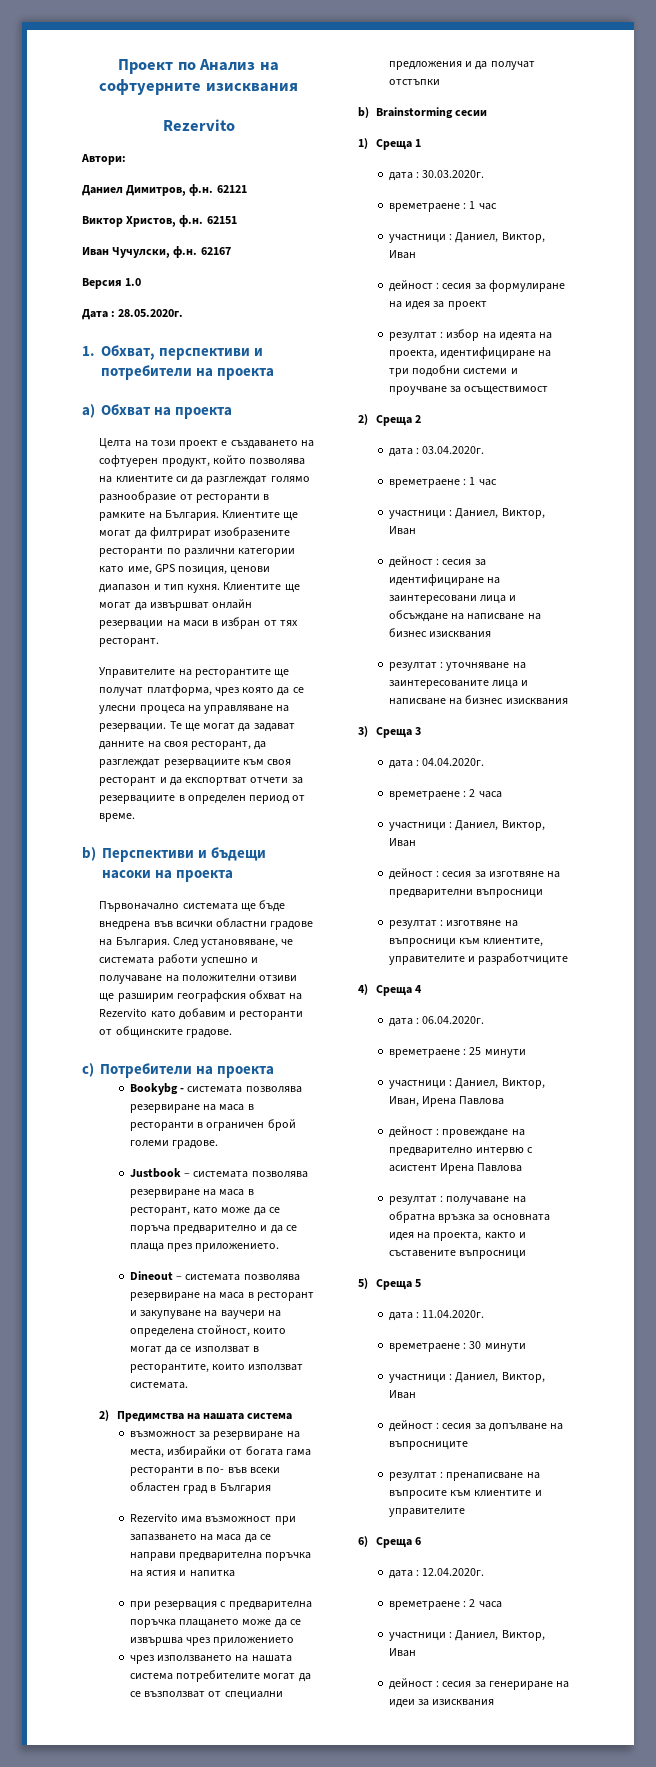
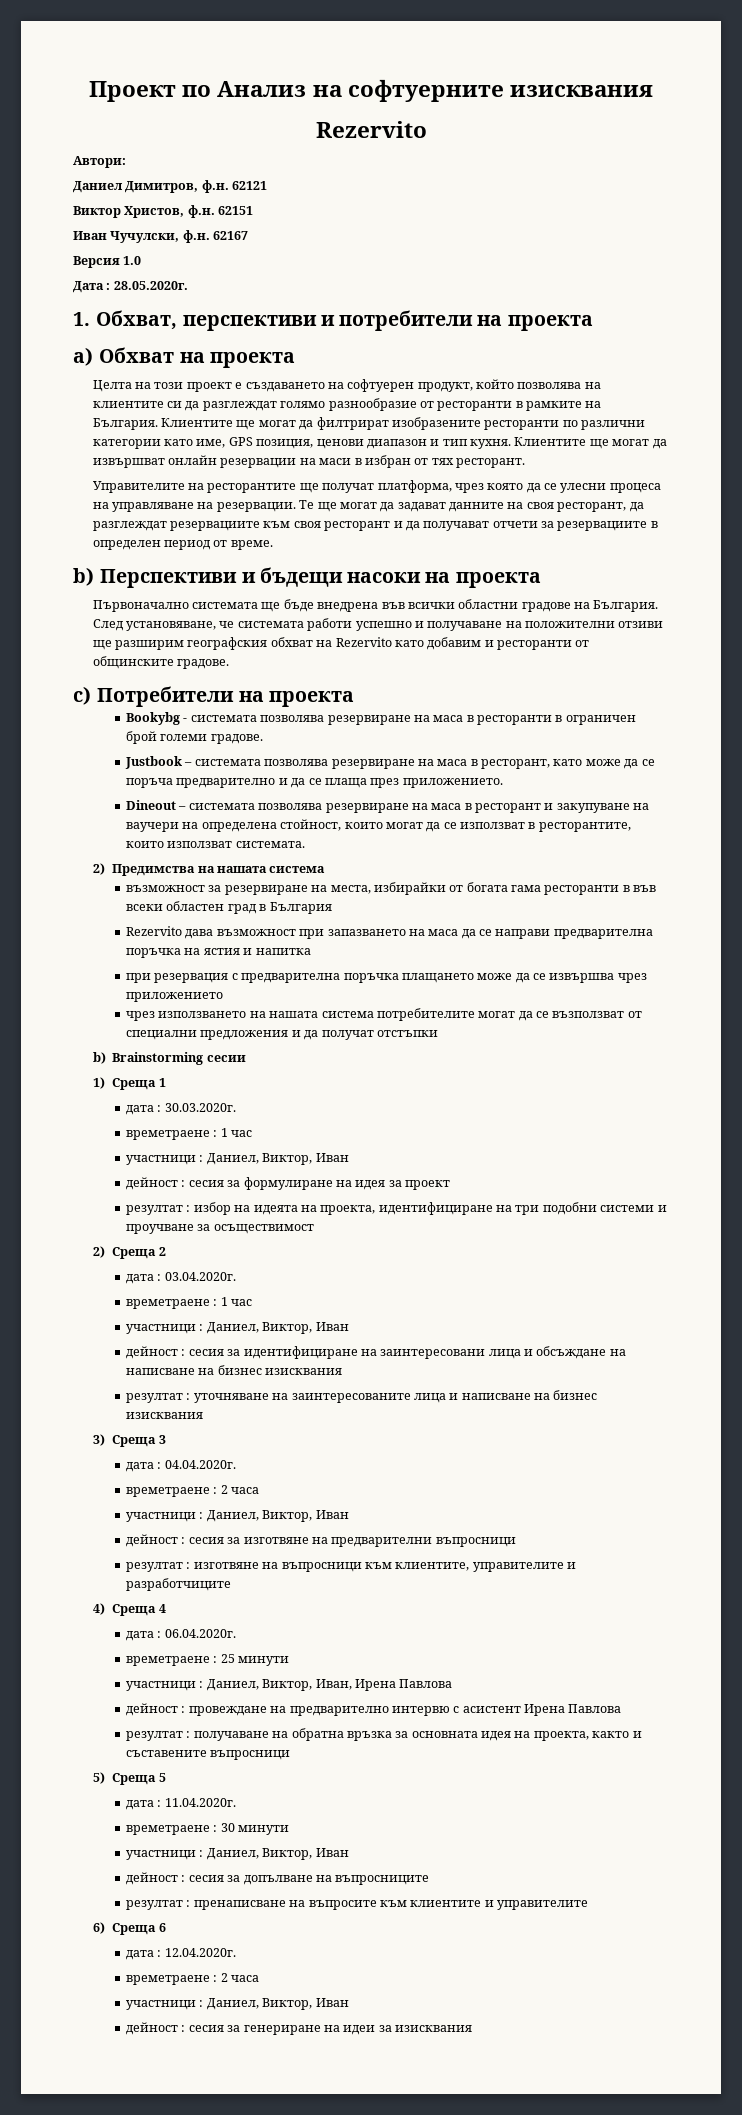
[185,777,248,786] експортват -> [423,521,490,531] получават
[206,1467,225,1473] по- -> (630, 888) none
[181,1516,203,1523] има -> [185,929,214,939] дава

